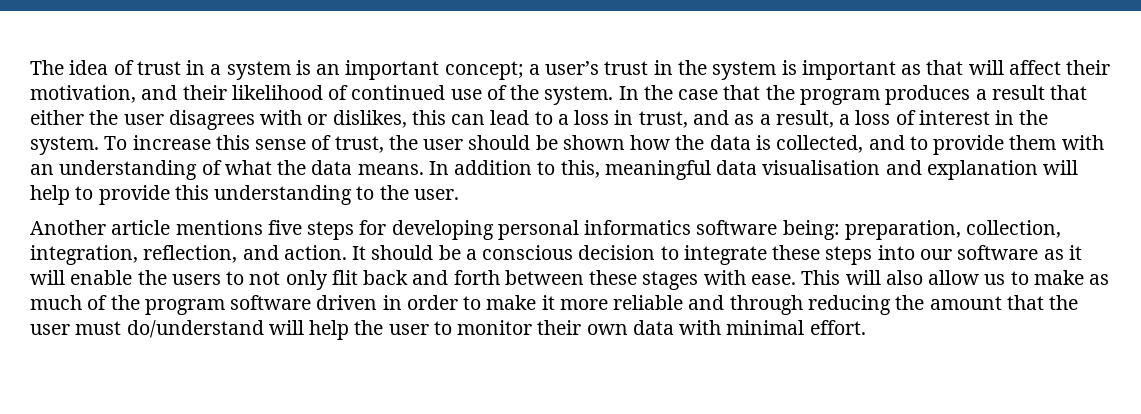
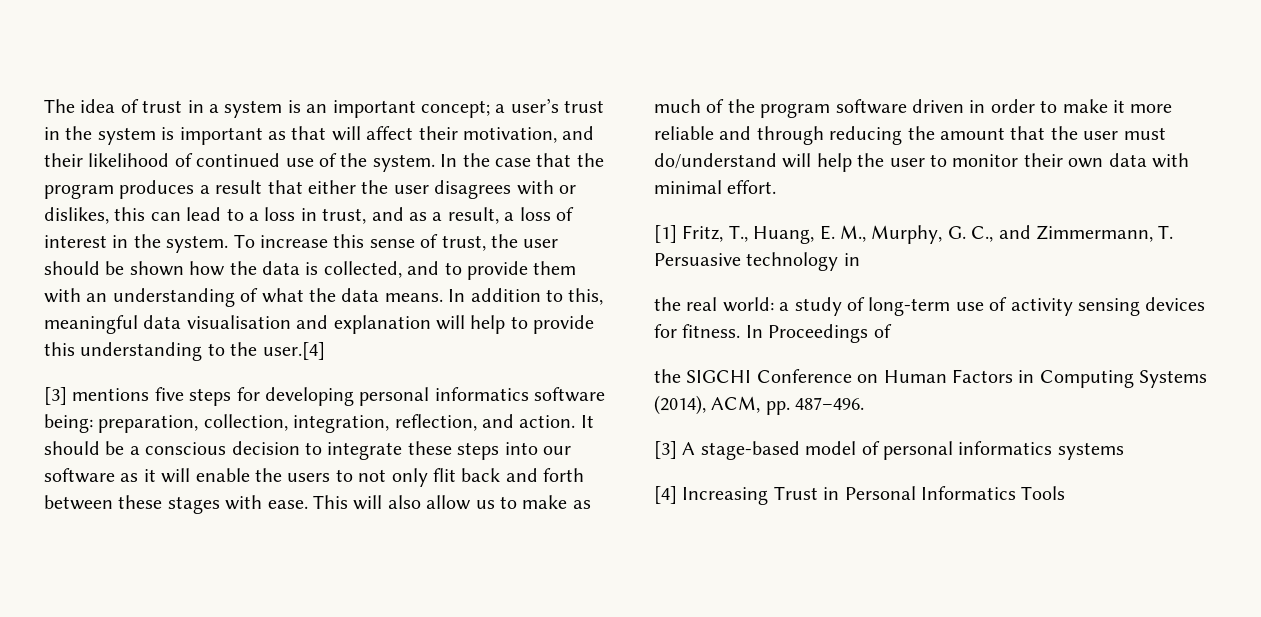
[413,189,459,200] [30,220,171,235] user. // Another article -> [262,342,325,360] [44,387,67,405] user.[4] // [3]
(866, 327) none -> [654,225,1174,244] [654,252,860,271] [654,297,1206,316] [654,324,892,343] [654,369,1208,388] [654,395,865,415] [654,441,1124,460] [654,486,1066,505] // [1] Fritz, T., Huang, E. M., Murphy, G. C., and Zimmermann, T. Persuasive technology in // the real world: a study of long-term use of activity sensing devices for fitness. In Proceedings of // the SIGCHI Conference on Human Factors in Computing Systems (2014), ACM, pp. 487–496. // [3] A stage-based model of personal informatics systems // [4] Increasing Trust in Personal Informatics Tools

